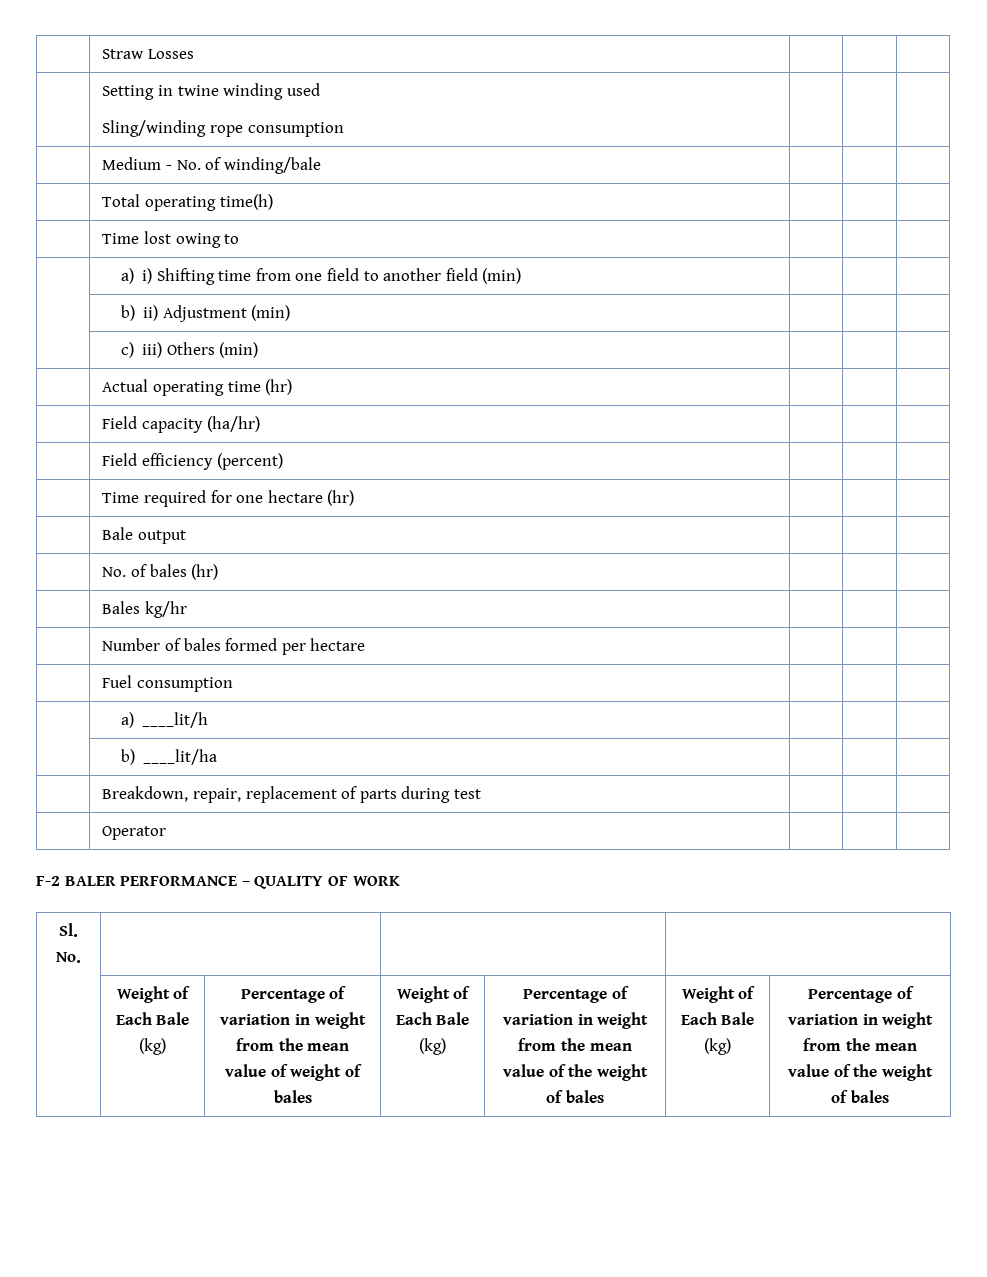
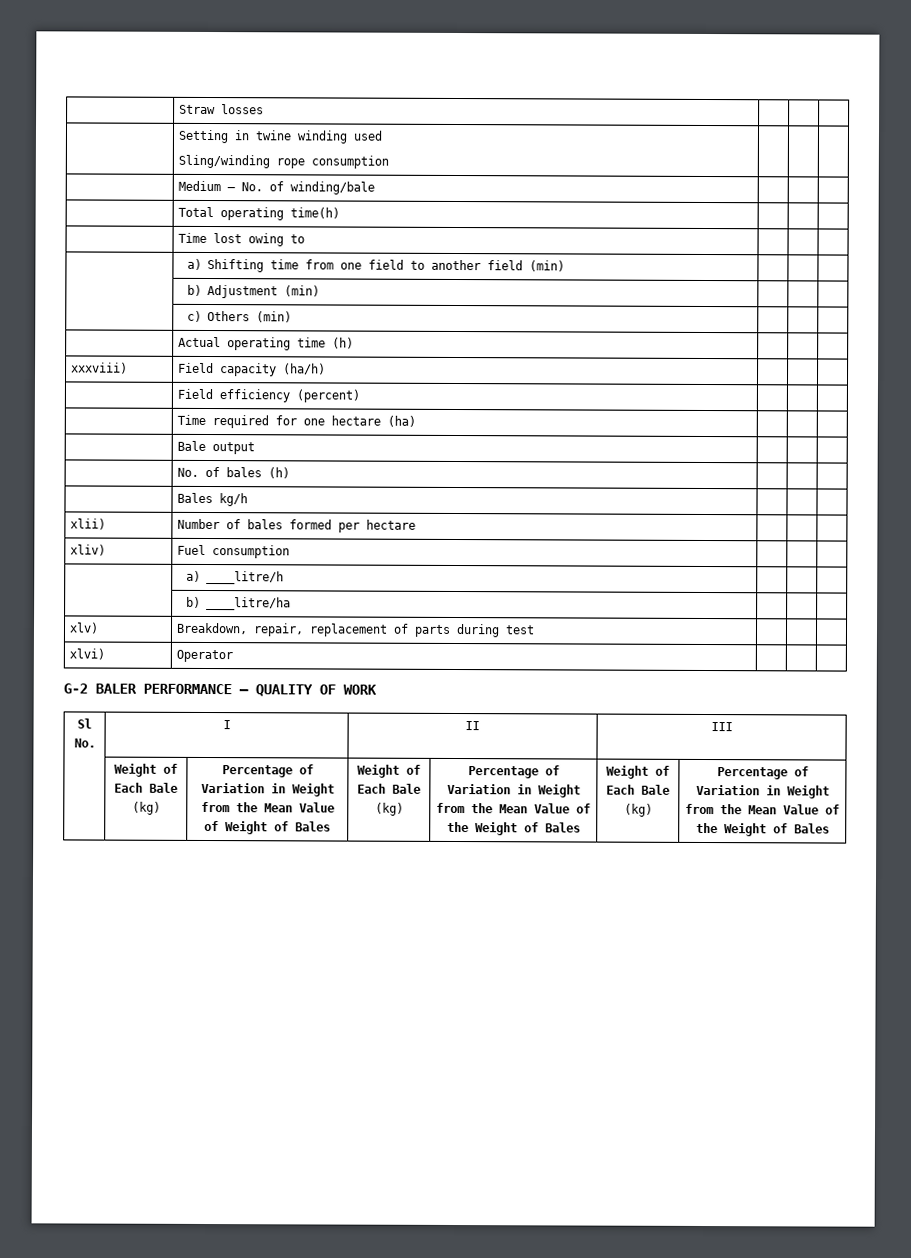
[147,49,194,59] Losses -> [221,104,265,115] losses
[165,165,172,170] - -> [227,187,237,192] —
[142,268,153,284] i) -> (203, 264) none
[143,305,159,321] ii) -> (203, 290) none
[142,342,163,358] iii) -> (203, 316) none
[265,379,293,395] (hr) | | | // -> [332,337,355,349] [71,362,129,374] (h) | | | // xxxviii)
[206,416,260,432] (ha/hr) -> [283,363,327,375] (ha/h)
[327,490,355,506] (hr) -> [387,415,417,427] (ha)
[191,564,219,580] [102,601,187,618] (hr) | | | // | Bales kg/hr | | | // -> [268,467,291,479] [177,492,249,507] [70,518,107,530] (h) | | | // | Bales kg/h | | | // xlii)
(366, 644) none -> [70,544,107,556] xliv)
[142,712,209,728] [120,749,218,765] ____lit/h | | | // | b) ____lit/ha | | | // -> [206,570,285,585] [186,596,292,611] [69,622,100,634] ____litre/h | | | // | b) ____litre/ha | | | // xlv)
(481, 794) none -> [69,648,106,660] xlvi)
[36,876,60,886] F-2 -> [63,683,88,694] G-2
[241,881,250,886] – -> [239,689,249,695] —
[59,923,78,937] Sl. -> [77,718,92,729] Sl
[116,986,191,1003] [115,1012,190,1025] [139,1038,166,1055] [240,986,347,1003] [220,1012,366,1029] [235,1038,350,1051] [225,1064,362,1081] [273,1090,312,1103] [396,986,471,1003] [395,1012,470,1025] [419,1038,447,1055] [523,986,629,1003] [502,1012,649,1029] [518,1038,632,1051] [503,1064,648,1081] [546,1090,604,1103] [681,986,756,1003] [680,1012,755,1025] [704,1038,731,1055] [808,986,914,1003] [787,1012,934,1029] [803,1038,917,1051] [788,1064,933,1081] [831,1090,889,1103] | | // | Weight of Each Bale (kg) | Percentage of variation in weight from the mean value of weight of bales | Weight of Each Bale (kg) | Percentage of variation in weight from the mean value of the weight of bales | Weight of Each Bale (kg) | Percentage of variation in weight from the mean value of the weight of bales -> [222,720,231,730] [465,721,480,731] [710,722,733,732] [114,763,178,777] [114,782,178,793] [131,801,161,815] [221,764,314,778] [200,782,335,797] [200,801,335,813] [203,820,331,835] [357,764,421,778] [357,783,421,794] [374,802,404,816] [467,765,560,779] [446,783,581,798] [436,802,591,814] [446,821,581,836] [606,765,670,779] [606,784,670,795] [623,803,653,817] [716,766,809,780] [695,784,830,799] [685,803,840,815] [695,822,830,837] I | II | III // | Weight of Each Bale (kg) | Percentage of Variation in Weight from the Mean Value of Weight of Bales | Weight of Each Bale (kg) | Percentage of Variation in Weight from the Mean Value of the Weight of Bales | Weight of Each Bale (kg) | Percentage of Variation in Weight from the Mean Value of the Weight of Bales

